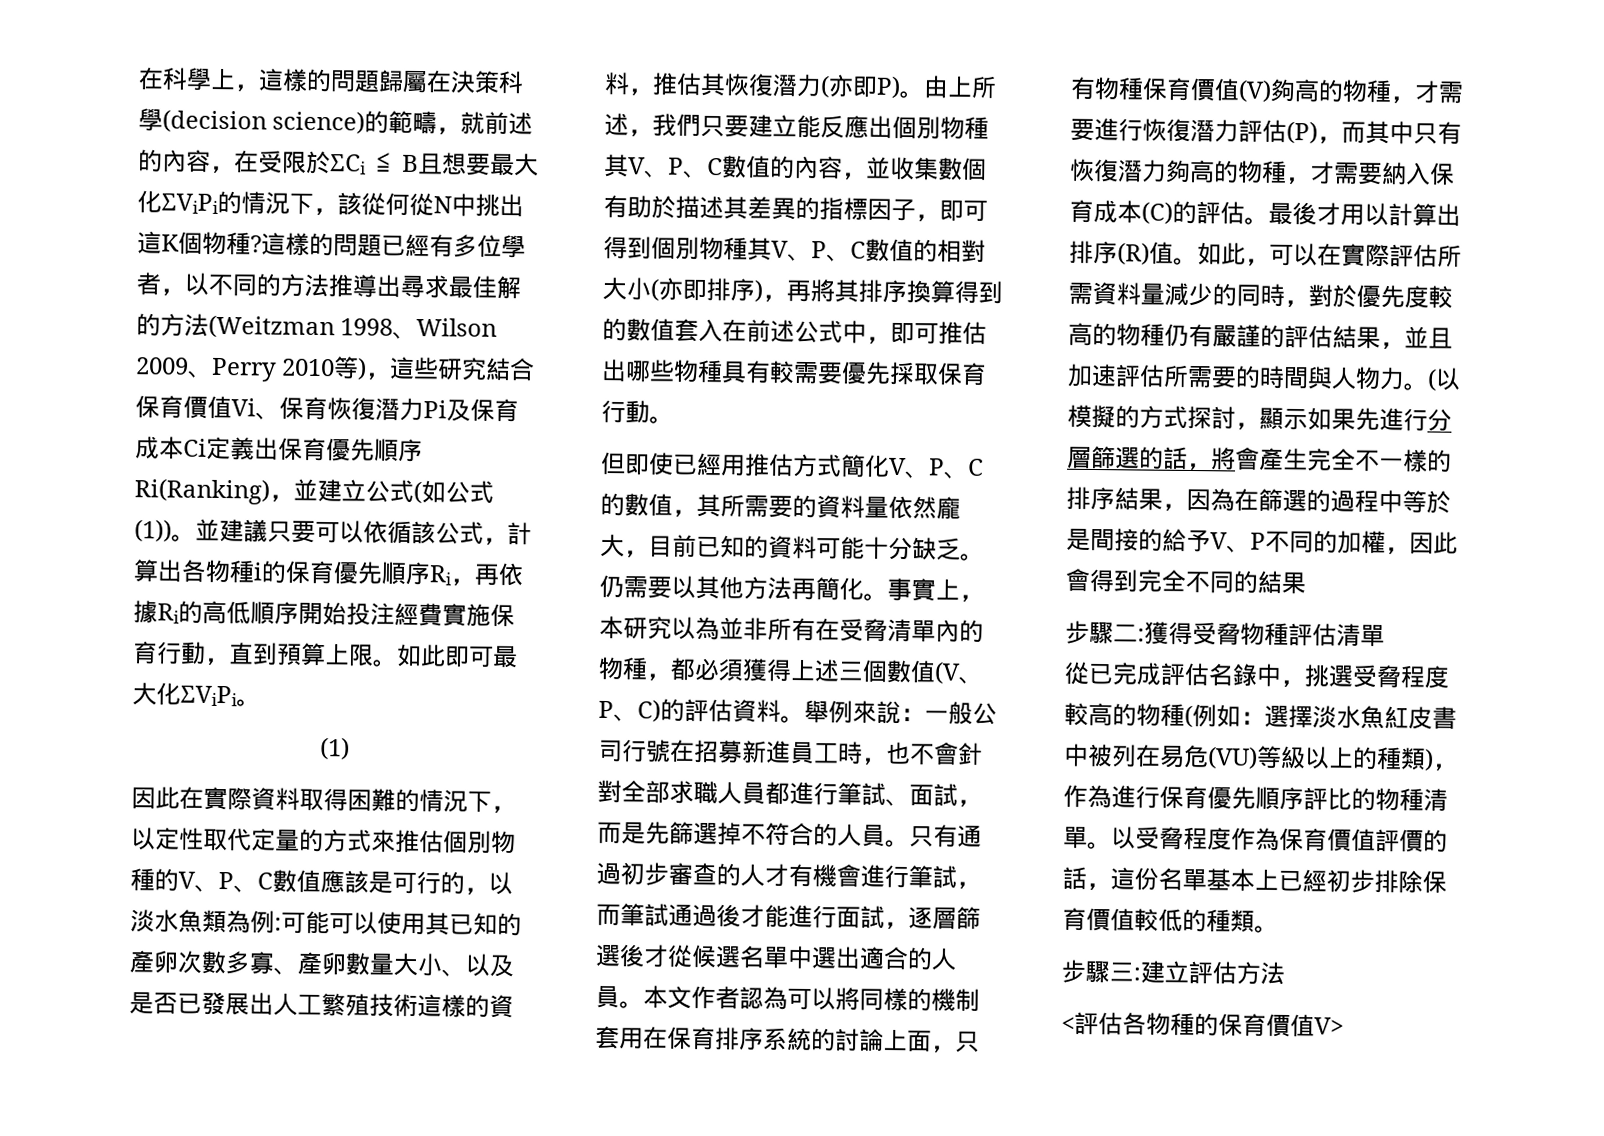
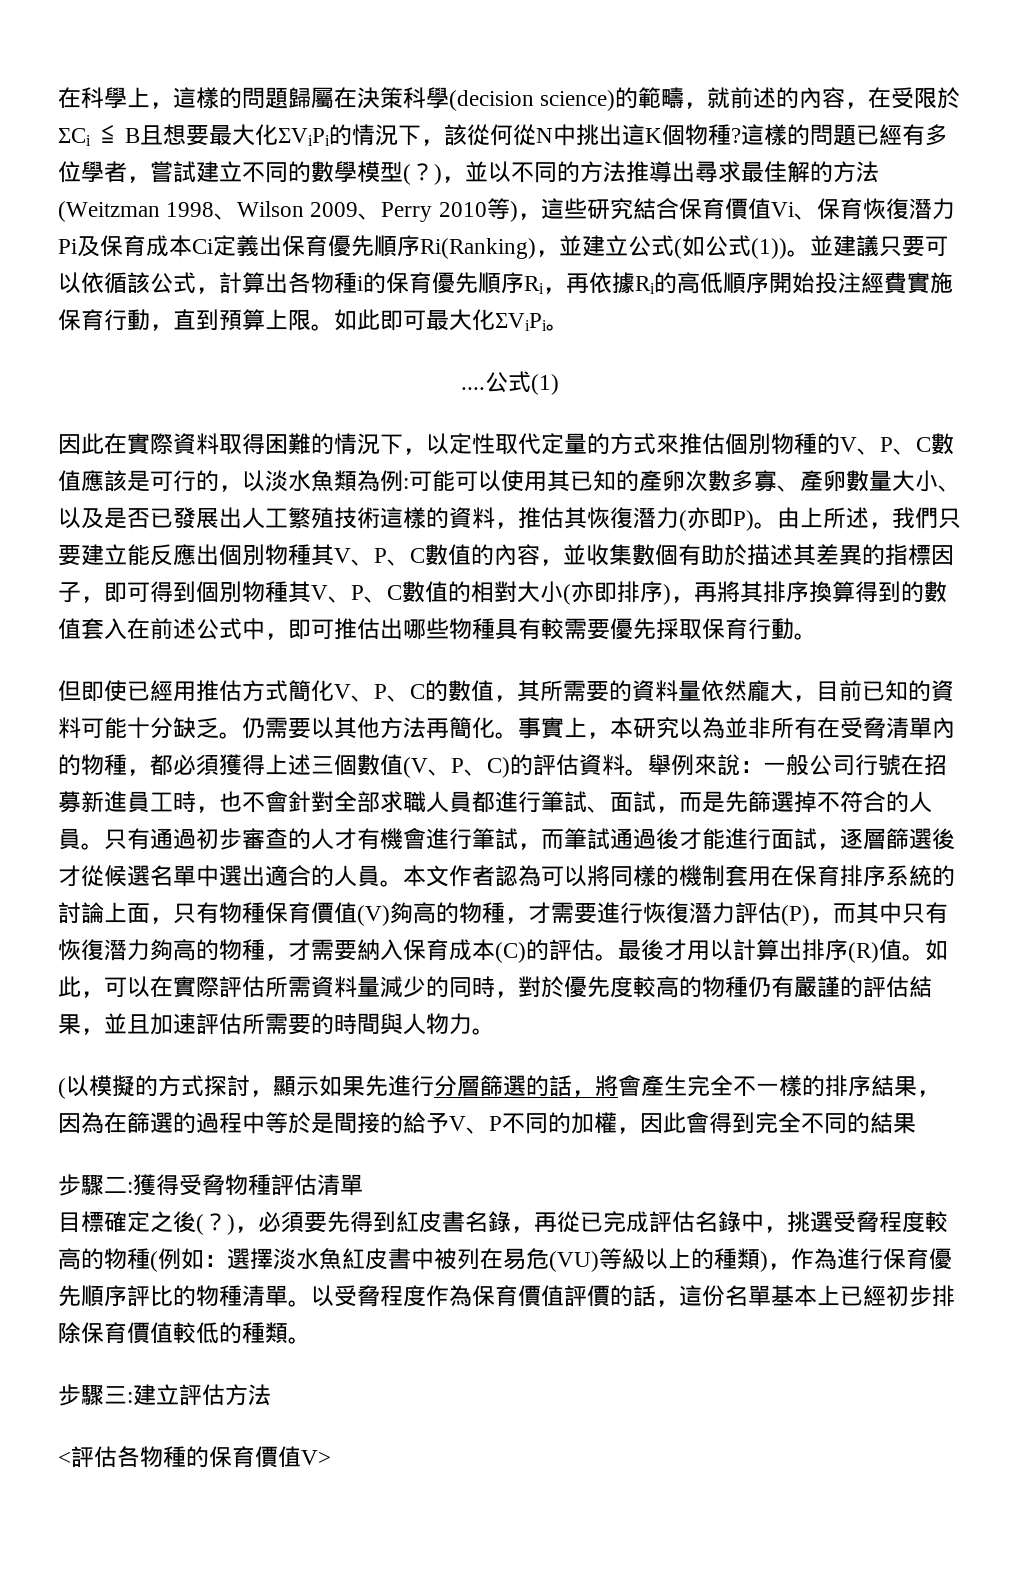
(185, 292) none -> [150,161,488,185] 嘗試建立不同的數學模型(？)，並
(261, 703) none -> [460,371,531,393] ....公式
(1428, 387) none -> (495, 1031) //
(1385, 635) none -> [58,1211,557,1235] 目標確定之後(？)，必須要先得到紅皮書名錄，再

